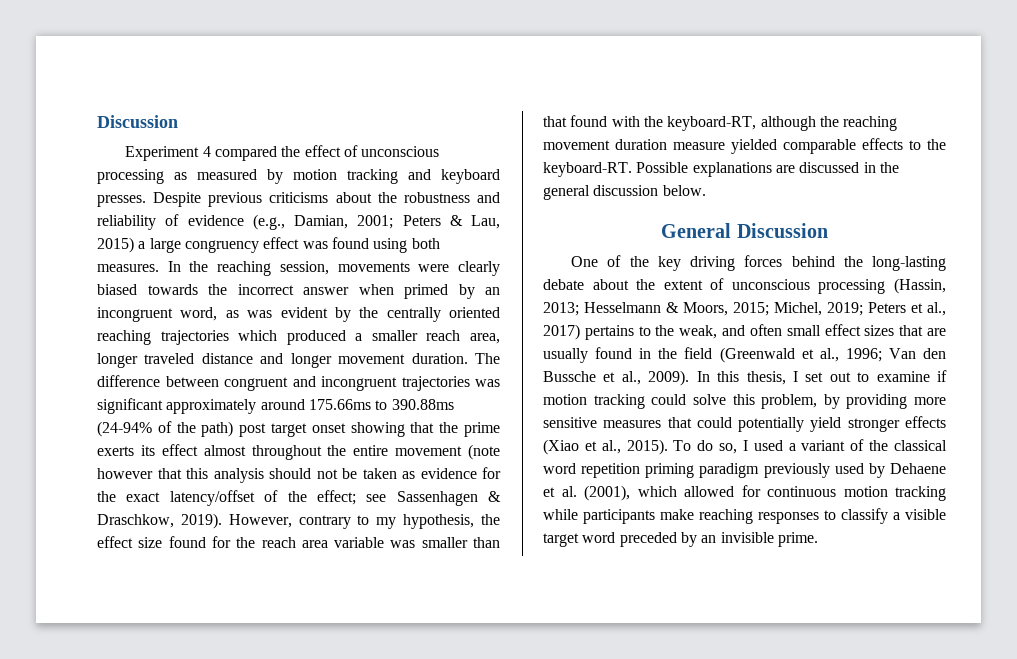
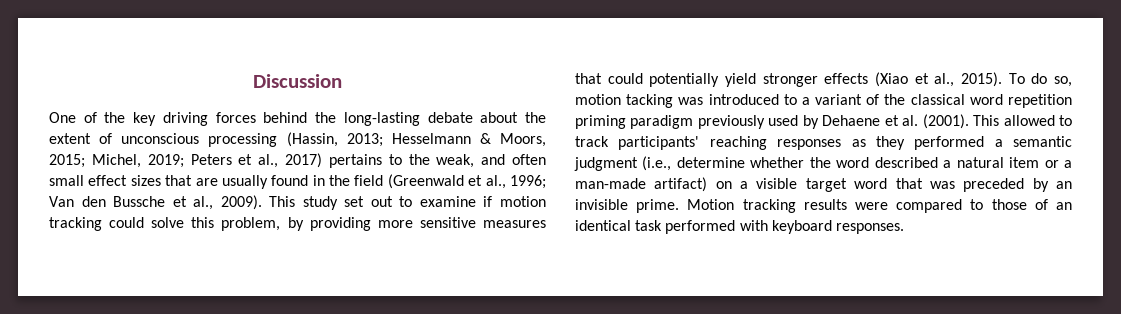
[97,115,178,128] [125,145,440,161] [97,169,500,184] [97,192,501,207] [97,214,500,230] [97,237,440,253] [97,261,500,276] [97,284,500,299] [97,307,500,322] [97,330,500,345] [97,353,500,368] [97,375,500,391] [97,398,454,414] [97,421,501,437] [97,444,500,460] [97,467,501,483] [97,490,501,506] [97,513,500,529] [97,536,501,548] [543,115,898,131] [543,138,946,154] [543,162,899,177] [543,185,706,200] [661,223,828,238] Discussion // Experiment 4 compared the effect of unconscious processing as measured by motion tracking and keyboard presses. Despite previous criticisms about the robustness and reliability of evidence (e.g., Damian, 2001; Peters & Lau, 2015) a large congruency effect was found using both measures. In the reaching session, movements were clearly biased towards the incorrect answer when primed by an incongruent word, as was evident by the centrally oriented reaching trajectories which produced a smaller reach area, longer traveled distance and longer movement duration. The difference between congruent and incongruent trajectories was significant approximately around 175.66ms to 390.88ms (24-94% of the path) post target onset showing that the prime exerts its effect almost throughout the entire movement (note however that this analysis should not be taken as evidence for the exact latency/offset of the effect; see Sassenhagen & Draschkow, 2019). However, contrary to my hypothesis, the effect size found for the reach area variable was smaller than that found with the keyboard-RT, although the reaching movement duration measure yielded comparable effects to the keyboard-RT. Possible explanations are discussed in the general discussion below. // General Discussion -> [253,74,342,88] Discussion
[696,371,798,385] In this thesis, I -> [269,196,338,210] This study
[742,440,783,451] I used -> [575,94,797,108] motion tacking was introduced to
[584,485,946,501] [543,508,888,524] (2001), which allowed for continuous motion tracking while participants make reaching responses to classify -> [922,114,1072,129] [575,136,1072,150] [574,156,1072,171] [575,177,732,192] (2001). This allowed to track participants' reaching responses as they performed a semantic judgment (i.e., determine whether the word described a natural item or a man-made artifact) on
(616, 537) none -> [895,178,955,189] that was
(818, 539) none -> [687,199,1072,213] [575,220,904,234] Motion tracking results were compared to those of an identical task performed with keyboard responses.

